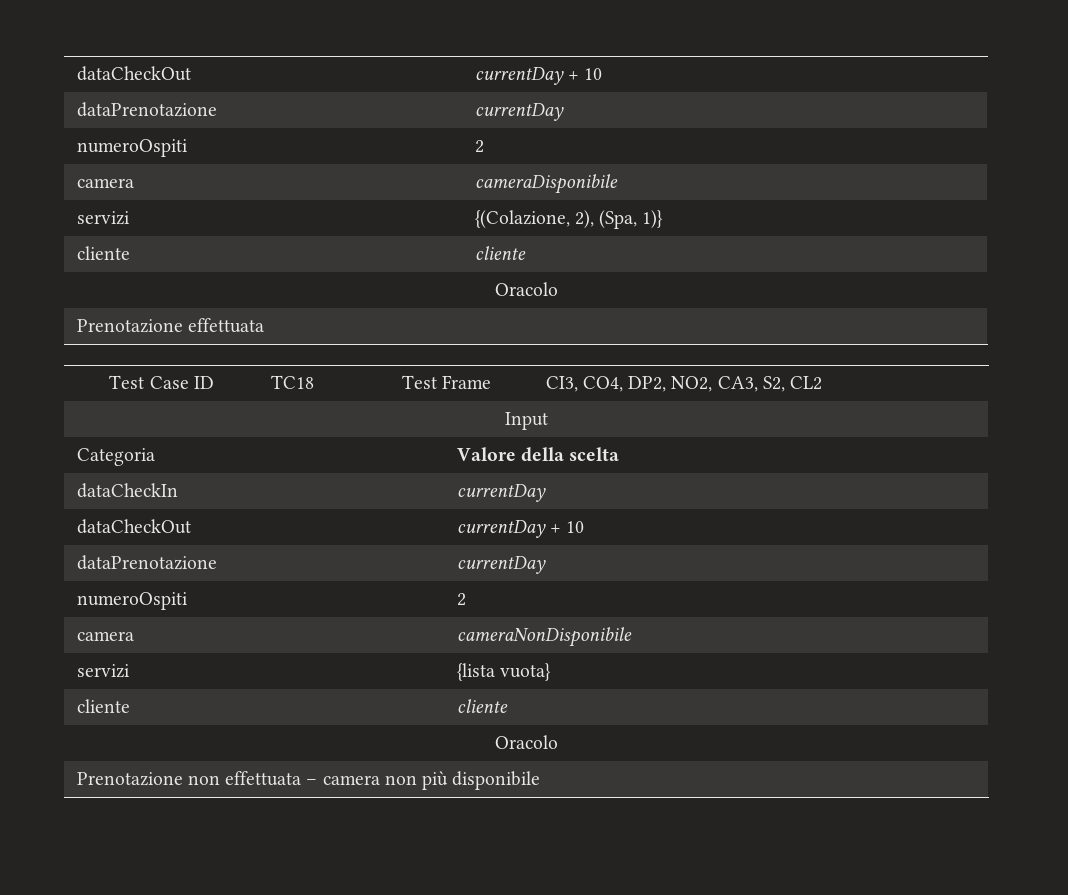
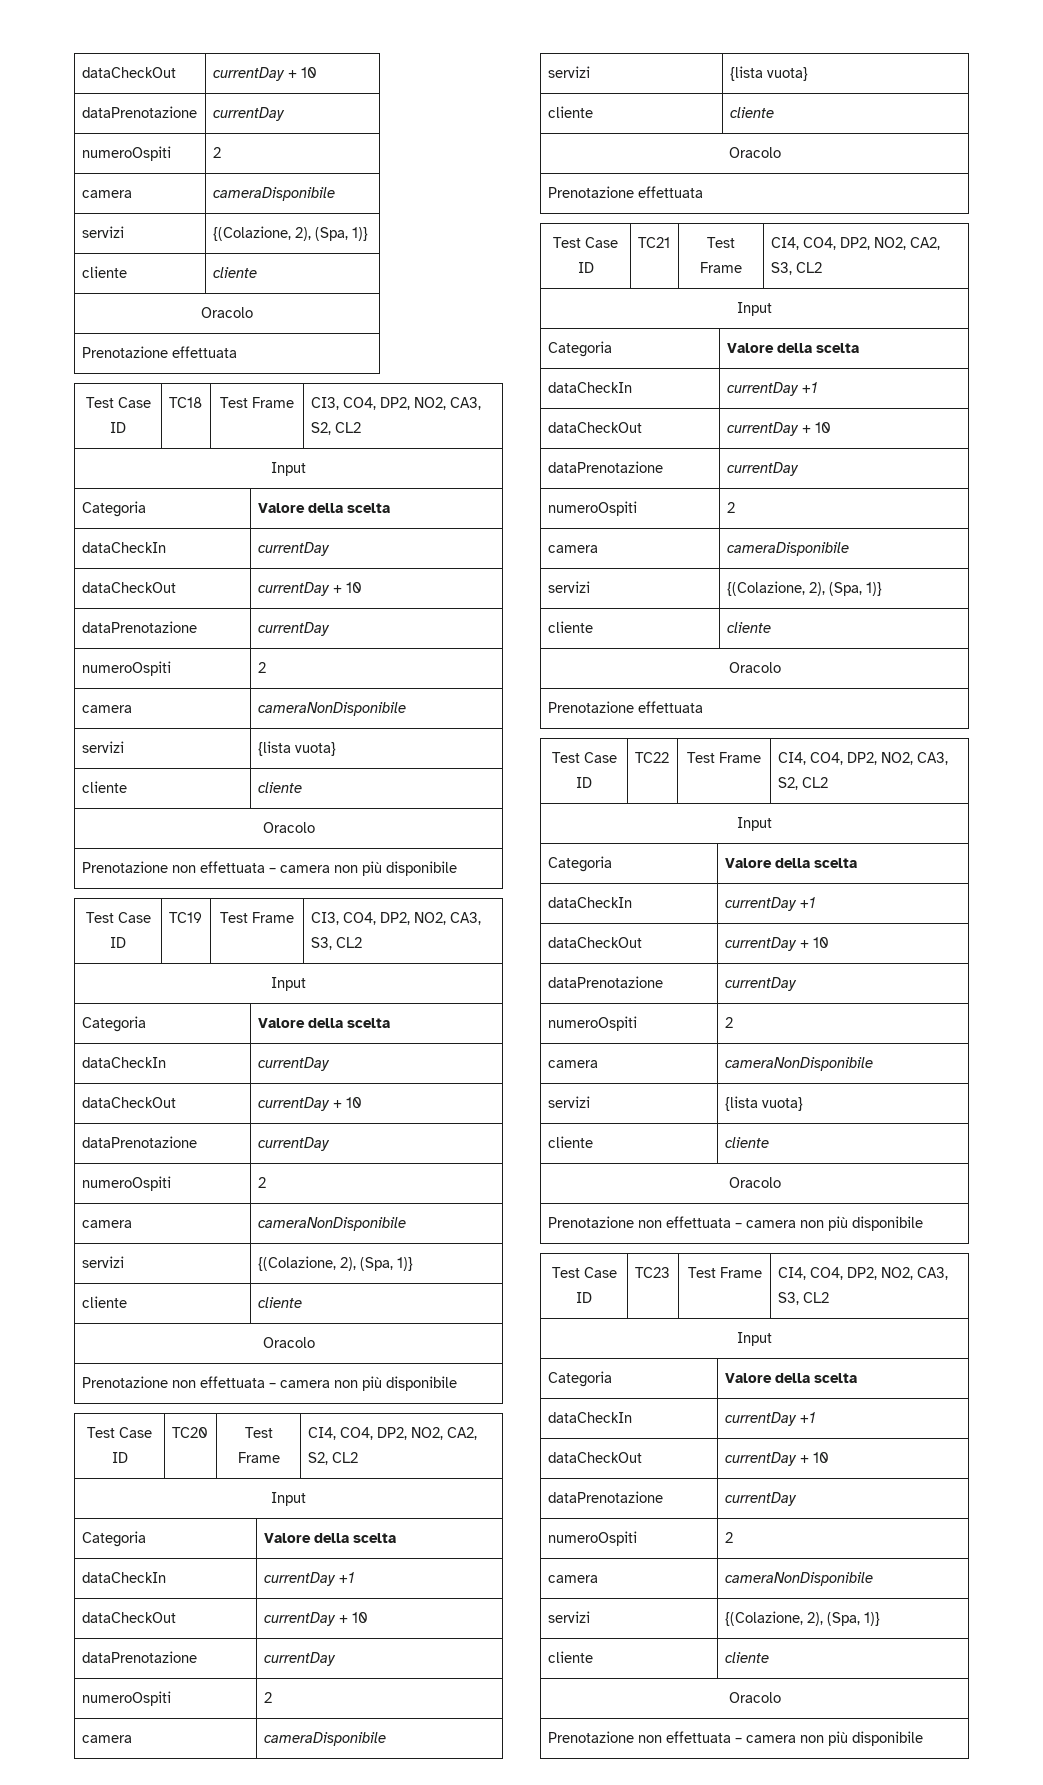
(541, 780) none -> [85,912,151,923] [110,937,126,948] [168,912,202,923] [220,912,294,923] [310,912,481,925] [310,937,362,950] [271,977,306,991] [81,1016,146,1032] [257,1018,390,1028] [81,1057,166,1068] [257,1057,330,1071] [81,1097,176,1108] [257,1097,362,1111] [81,1136,197,1148] [257,1137,330,1151] [81,1176,171,1191] [257,1177,266,1188] [81,1220,132,1228] [257,1217,406,1231] [81,1256,124,1268] [257,1256,413,1271] [81,1296,127,1308] [257,1297,302,1308] [262,1337,315,1348] [81,1376,457,1391] [87,1427,152,1438] [111,1452,128,1463] [171,1427,208,1438] [244,1427,273,1438] [237,1452,280,1463] [307,1427,477,1440] [307,1452,358,1465] [271,1492,306,1506] [81,1531,146,1547] [263,1533,396,1543] [81,1572,166,1583] [263,1572,354,1586] [81,1612,176,1623] [263,1612,368,1626] [81,1651,197,1663] [263,1652,336,1666] [81,1691,171,1706] [263,1692,272,1703] [81,1735,132,1743] [263,1732,386,1746] [547,66,590,78] [729,66,808,81] [547,106,593,118] [729,107,774,118] [728,147,781,158] [547,186,703,198] [553,237,618,248] [577,262,594,273] [637,237,670,248] [707,237,735,248] [700,262,742,273] [770,237,940,250] [770,262,822,275] [737,302,772,316] [547,341,612,357] [726,343,859,353] [547,382,632,393] [726,382,817,396] [547,422,642,433] [726,422,831,436] [547,461,663,473] [726,462,799,476] [547,501,637,516] [726,502,735,513] [547,545,598,553] [726,542,849,556] [547,581,590,593] [726,581,882,596] [547,621,593,633] [726,622,771,633] [728,662,781,673] [547,701,703,713] [551,752,617,763] [576,777,592,788] [634,752,669,763] [687,752,761,763] [777,752,948,765] [777,777,828,790] [737,817,772,831] [547,856,612,872] [724,858,857,868] [547,897,632,908] [724,897,815,911] [547,937,642,948] [724,937,829,951] [547,976,663,988] [724,977,797,991] [547,1016,637,1031] [724,1017,733,1028] [547,1060,598,1068] [724,1057,873,1071] [547,1096,590,1108] [724,1096,803,1111] [547,1136,593,1148] [724,1137,769,1148] [728,1177,781,1188] [547,1216,923,1231] [551,1267,617,1278] [576,1292,592,1303] [634,1267,670,1278] [687,1267,762,1278] [777,1267,948,1280] [777,1292,829,1305] [737,1332,772,1346] [547,1371,612,1387] [724,1373,857,1383] [547,1412,632,1423] [724,1412,815,1426] [547,1452,642,1463] [724,1452,829,1466] [547,1491,663,1503] [724,1492,797,1506] [547,1531,637,1546] [724,1532,733,1543] [547,1575,598,1583] [724,1572,873,1586] [547,1611,590,1623] [724,1611,880,1626] [547,1651,593,1663] [724,1652,769,1663] [728,1692,781,1703] [547,1731,923,1746] // Test Case ID | TC19 | Test Frame | CI3, CO4, DP2, NO2, CA3, S3, CL2 // Input // Categoria | Valore della scelta // dataCheckIn | currentDay // dataCheckOut | currentDay + 10 // dataPrenotazione | currentDay // numeroOspiti | 2 // camera | cameraNonDisponibile // servizi | {(Colazione, 2), (Spa, 1)} // cliente | cliente // Oracolo // Prenotazione non effettuata – camera non più disponibile // Test Case ID | TC20 | Test Frame | CI4, CO4, DP2, NO2, CA2, S2, CL2 // Input // Categoria | Valore della scelta // dataCheckIn | currentDay +1 // dataCheckOut | currentDay + 10 // dataPrenotazione | currentDay // numeroOspiti | 2 // camera | cameraDisponibile // servizi | {lista vuota} // cliente | cliente // Oracolo // Prenotazione effettuata // Test Case ID | TC21 | Test Frame | CI4, CO4, DP2, NO2, CA2, S3, CL2 // Input // Categoria | Valore della scelta // dataCheckIn | currentDay +1 // dataCheckOut | currentDay + 10 // dataPrenotazione | currentDay // numeroOspiti | 2 // camera | cameraDisponibile // servizi | {(Colazione, 2), (Spa, 1)} // cliente | cliente // Oracolo // Prenotazione effettuata // Test Case ID | TC22 | Test Frame | CI4, CO4, DP2, NO2, CA3, S2, CL2 // Input // Categoria | Valore della scelta // dataCheckIn | currentDay +1 // dataCheckOut | currentDay + 10 // dataPrenotazione | currentDay // numeroOspiti | 2 // camera | cameraNonDisponibile // servizi | {lista vuota} // cliente | cliente // Oracolo // Prenotazione non effettuata – camera non più disponibile // Test Case ID | TC23 | Test Frame | CI4, CO4, DP2, NO2, CA3, S3, CL2 // Input // Categoria | Valore della scelta // dataCheckIn | currentDay +1 // dataCheckOut | currentDay + 10 // dataPrenotazione | currentDay // numeroOspiti | 2 // camera | cameraNonDisponibile // servizi | {(Colazione, 2), (Spa, 1)} // cliente | cliente // Oracolo // Prenotazione non effettuata – camera non più disponibile

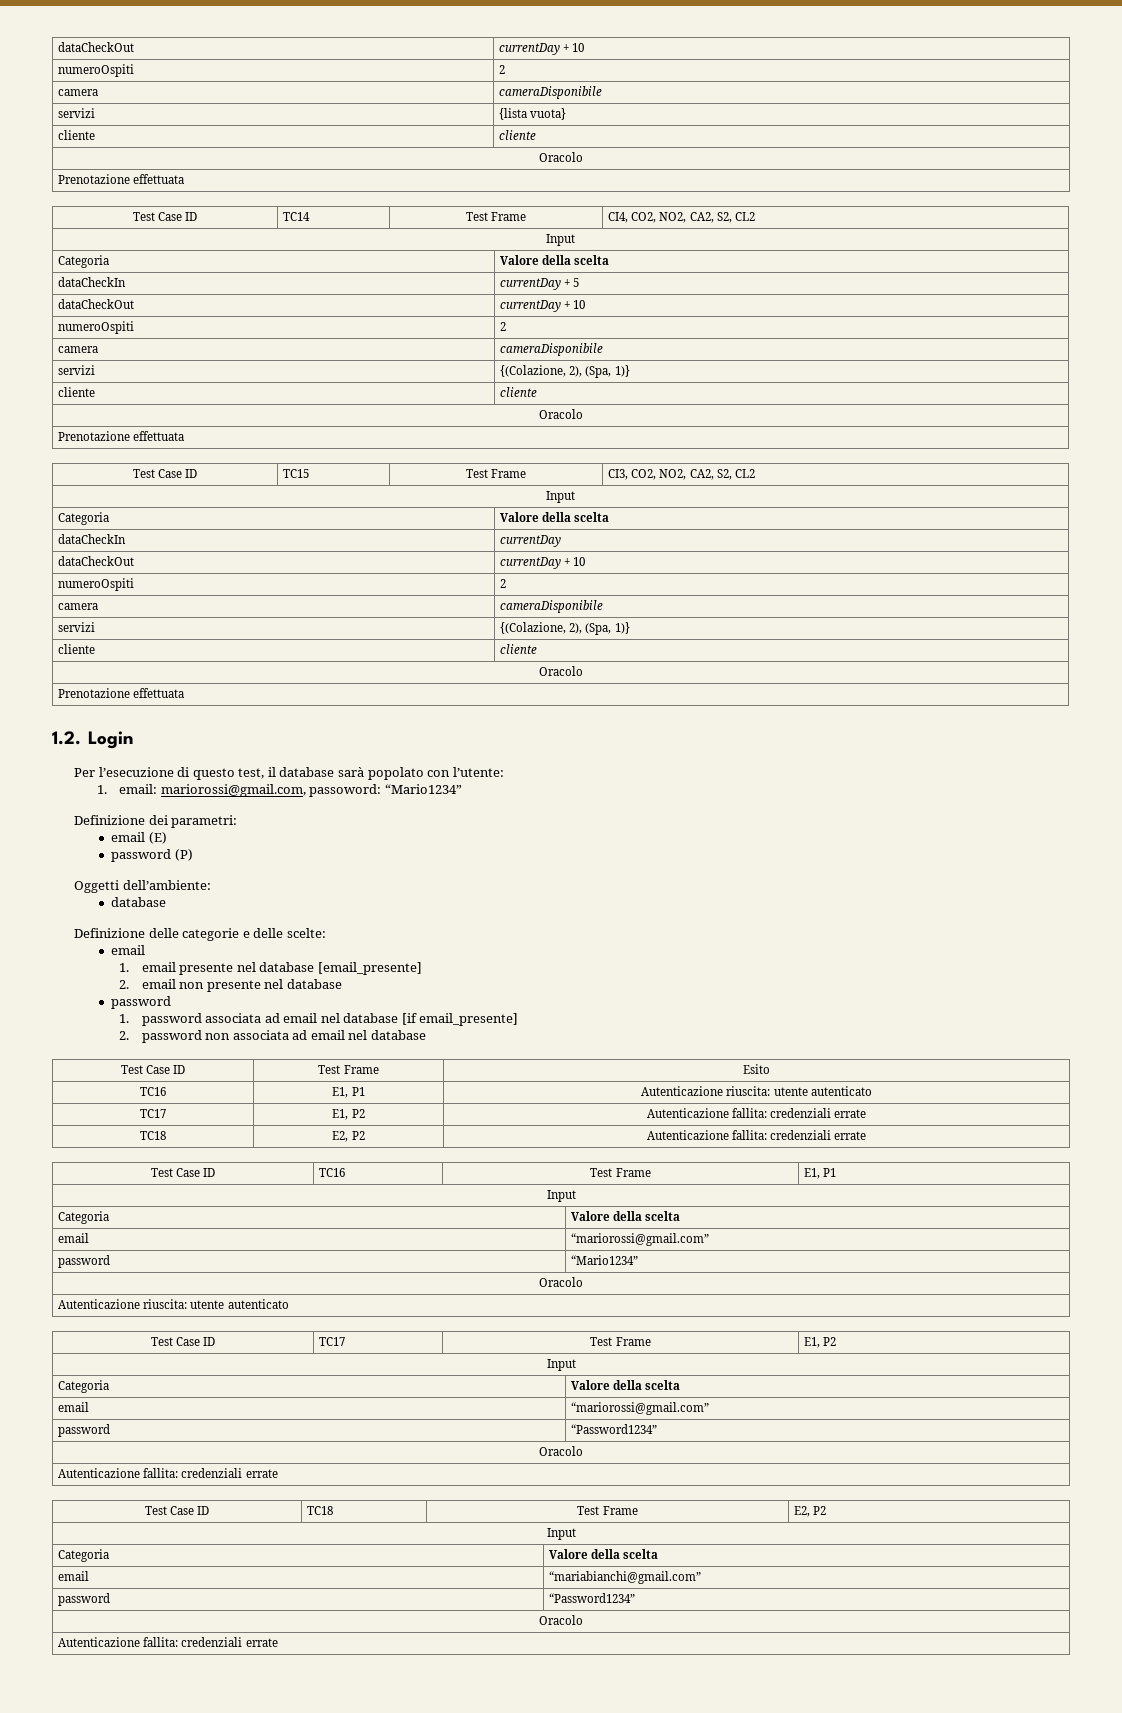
[81,67,176,78] [212,67,317,81] [81,106,197,118] [212,107,285,121] dataCheckOut | currentDay + 10 // dataPrenotazione | currentDay -> [58,42,135,52] [499,43,585,55] [58,64,135,77] [499,65,506,74] [58,89,99,96] [499,86,603,99] [58,108,96,118] [499,108,567,120] [58,130,96,140] [499,130,537,140] [539,152,583,162] [58,174,185,184] [132,212,198,221] [283,212,311,221] [465,212,527,221] [608,212,755,223] [546,234,575,246] [58,255,110,268] [500,255,610,265] [58,277,127,287] [500,278,580,290] [58,299,135,309] [500,300,586,312] dataCheckOut | currentDay + 10 // numeroOspiti | 2 // camera | cameraDisponibile // servizi | {lista vuota} // cliente | cliente // Oracolo // Prenotazione effettuata // Test Case ID | TC14 | Test Frame | CI4, CO2, NO2, CA2, S2, CL2 // Input // Categoria | Valore della scelta // dataCheckIn | currentDay + 5 // dataCheckOut | currentDay + 10
[168,397,202,408] [220,397,294,408] [310,397,481,410] TC18 | Test Frame | CI3, CO4, DP2, NO2, CA3, -> [283,469,310,478] [465,469,527,478] [608,469,714,480] TC15 | Test Frame | CI3, CO2, NO2, CA2,
[81,621,197,633] [257,622,330,636] [81,661,171,676] [257,662,266,673] [81,705,132,713] [257,702,406,716] [81,741,124,753] [257,741,336,756] [81,781,127,793] [257,782,302,793] [262,822,315,833] [81,861,457,876] [85,912,151,923] [110,937,126,948] [168,912,202,923] [220,912,294,923] [310,912,481,925] [310,937,362,950] [271,977,306,991] [81,1016,146,1032] [257,1018,390,1028] [81,1057,166,1068] [257,1057,330,1071] [81,1097,176,1108] [257,1097,362,1111] [81,1136,197,1148] [257,1137,330,1151] [81,1176,171,1191] [257,1177,266,1188] [81,1220,132,1228] [257,1217,406,1231] [81,1256,124,1268] [257,1256,413,1271] [81,1296,127,1308] [257,1297,302,1308] [262,1337,315,1348] [81,1376,457,1391] [87,1427,152,1438] [111,1452,128,1463] [171,1427,208,1438] [244,1427,273,1438] [237,1452,280,1463] [307,1427,477,1440] [307,1452,358,1465] [271,1492,306,1506] [81,1531,146,1547] [263,1533,396,1543] [81,1572,166,1583] [263,1572,354,1586] [81,1612,176,1623] [263,1612,368,1626] [81,1651,197,1663] [263,1652,336,1666] [81,1691,171,1706] [263,1692,272,1703] [81,1735,132,1743] [263,1732,386,1746] [547,66,590,78] [729,66,808,81] [547,106,593,118] [729,107,774,118] [728,147,781,158] [547,186,703,198] [553,237,618,248] [577,262,594,273] [637,237,670,248] [707,237,735,248] [700,262,742,273] [770,237,940,250] [770,262,822,275] [737,302,772,316] [547,341,612,357] [726,343,859,353] [547,382,632,393] [726,382,817,396] [547,422,642,433] [726,422,831,436] [547,461,663,473] [726,462,799,476] // dataPrenotazione | currentDay // numeroOspiti | 2 // camera | cameraNonDisponibile // servizi | {lista vuota} // cliente | cliente // Oracolo // Prenotazione non effettuata – camera non più disponibile // Test Case ID | TC19 | Test Frame | CI3, CO4, DP2, NO2, CA3, S3, CL2 // Input // Categoria | Valore della scelta // dataCheckIn | currentDay // dataCheckOut | currentDay + 10 // dataPrenotazione | currentDay // numeroOspiti | 2 // camera | cameraNonDisponibile // servizi | {(Colazione, 2), (Spa, 1)} // cliente | cliente // Oracolo // Prenotazione non effettuata – camera non più disponibile // Test Case ID | TC20 | Test Frame | CI4, CO4, DP2, NO2, CA2, S2, CL2 // Input // Categoria | Valore della scelta // dataCheckIn | currentDay +1 // dataCheckOut | currentDay + 10 // dataPrenotazione | currentDay // numeroOspiti | 2 // camera | cameraDisponibile // servizi | {lista vuota} // cliente | cliente // Oracolo // Prenotazione effettuata // Test Case ID | TC21 | Test Frame | CI4, CO4, DP2, NO2, CA2, S3, CL2 // Input // Categoria | Valore della scelta // dataCheckIn | currentDay +1 // dataCheckOut | currentDay + 10 // dataPrenotazione | currentDay -> (586, 561) none
[551,752,617,763] [576,777,592,788] [634,752,669,763] [687,752,761,763] [777,752,948,765] [777,777,828,790] [737,817,772,831] [547,856,612,872] [724,858,857,868] [547,897,632,908] [724,897,815,911] [547,937,642,948] [724,937,829,951] [547,976,663,988] [724,977,797,991] [547,1016,637,1031] [724,1017,733,1028] [547,1060,598,1068] [724,1057,873,1071] [547,1096,590,1108] [724,1096,803,1111] [547,1136,593,1148] [724,1137,769,1148] [728,1177,781,1188] [547,1216,923,1231] [551,1267,617,1278] [576,1292,592,1303] [634,1267,670,1278] [687,1267,762,1278] [777,1267,948,1280] [777,1292,829,1305] [737,1332,772,1346] [547,1371,612,1387] [724,1373,857,1383] [547,1412,632,1423] [724,1412,815,1426] [547,1452,642,1463] [724,1452,829,1466] [547,1491,663,1503] [724,1492,797,1506] [547,1531,637,1546] [724,1532,733,1543] [547,1575,598,1583] [724,1572,873,1586] [547,1611,590,1623] [724,1611,880,1626] [547,1651,593,1663] [724,1652,769,1663] [728,1692,781,1703] [547,1731,923,1746] // Test Case ID | TC22 | Test Frame | CI4, CO4, DP2, NO2, CA3, S2, CL2 // Input // Categoria | Valore della scelta // dataCheckIn | currentDay +1 // dataCheckOut | currentDay + 10 // dataPrenotazione | currentDay // numeroOspiti | 2 // camera | cameraNonDisponibile // servizi | {lista vuota} // cliente | cliente // Oracolo // Prenotazione non effettuata – camera non più disponibile // Test Case ID | TC23 | Test Frame | CI4, CO4, DP2, NO2, CA3, S3, CL2 // Input // Categoria | Valore della scelta // dataCheckIn | currentDay +1 // dataCheckOut | currentDay + 10 // dataPrenotazione | currentDay // numeroOspiti | 2 // camera | cameraNonDisponibile // servizi | {(Colazione, 2), (Spa, 1)} // cliente | cliente // Oracolo // Prenotazione non effettuata – camera non più disponibile -> [52,731,133,749] [74,767,504,780] [96,784,462,797] [74,815,238,828] [111,832,167,844] [111,849,193,862] [74,880,211,893] [111,897,167,907] [74,928,326,941] [111,945,146,955] [119,962,422,975] [119,979,342,992] [111,996,172,1009] [119,1013,519,1026] [119,1030,426,1043] [120,1065,186,1074] [318,1065,379,1074] [743,1064,770,1074] [140,1087,166,1096] [332,1087,365,1098] [641,1086,872,1096] [140,1109,166,1118] [332,1109,365,1120] [646,1108,867,1118] [140,1131,166,1140] [332,1131,365,1142] [646,1130,867,1140] [150,1168,216,1177] [319,1168,346,1177] [590,1168,651,1177] [804,1168,837,1179] [546,1190,576,1202] [58,1211,110,1224] [571,1211,681,1221] [58,1233,90,1243] [571,1233,710,1246] [58,1255,111,1268] [571,1255,639,1265] [539,1277,583,1287] [58,1299,289,1309] [150,1337,216,1346] [319,1337,346,1346] [590,1337,651,1346] [804,1337,837,1348] [546,1359,576,1371] [58,1380,110,1393] [571,1380,681,1390] [58,1402,90,1412] [571,1402,710,1415] [58,1424,111,1437] [571,1424,658,1434] [539,1446,583,1456] [58,1468,278,1478] [144,1506,210,1515] [307,1506,334,1515] [577,1506,638,1515] [794,1506,827,1517] [546,1528,576,1540] [58,1549,110,1562] [549,1549,659,1559] [58,1571,90,1581] [549,1571,702,1584] [58,1593,111,1606] [549,1593,636,1603] [539,1615,583,1625] [58,1637,278,1647] // 1.2. Login // Per l’esecuzione di questo test, il database sarà popolato con l’utente: // 1. email: mariorossi@gmail.com, passoword: “Mario1234” // Definizione dei parametri: // email (E) // password (P) // Oggetti dell’ambiente: // database // Definizione delle categorie e delle scelte: // email // 1. email presente nel database [email_presente] // 2. email non presente nel database // password // 1. password associata ad email nel database [if email_presente] // 2. password non associata ad email nel database // Test Case ID | Test Frame | Esito // TC16 | E1, P1 | Autenticazione riuscita: utente autenticato // TC17 | E1, P2 | Autenticazione fallita: credenziali errate // TC18 | E2, P2 | Autenticazione fallita: credenziali errate // Test Case ID | TC16 | Test Frame | E1, P1 // Input // Categoria | Valore della scelta // email | “mariorossi@gmail.com” // password | “Mario1234” // Oracolo // Autenticazione riuscita: utente autenticato // Test Case ID | TC17 | Test Frame | E1, P2 // Input // Categoria | Valore della scelta // email | “mariorossi@gmail.com” // password | “Password1234” // Oracolo // Autenticazione fallita: credenziali errate // Test Case ID | TC18 | Test Frame | E2, P2 // Input // Categoria | Valore della scelta // email | “mariabianchi@gmail.com” // password | “Password1234” // Oracolo // Autenticazione fallita: credenziali errate

